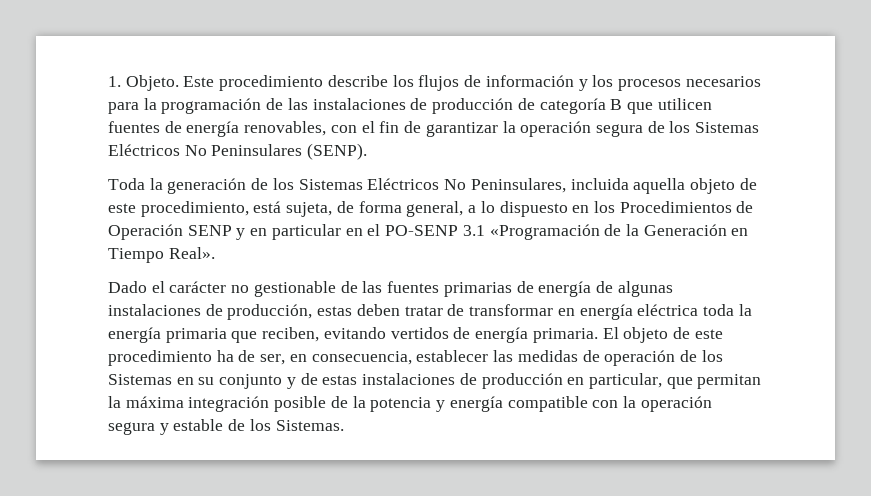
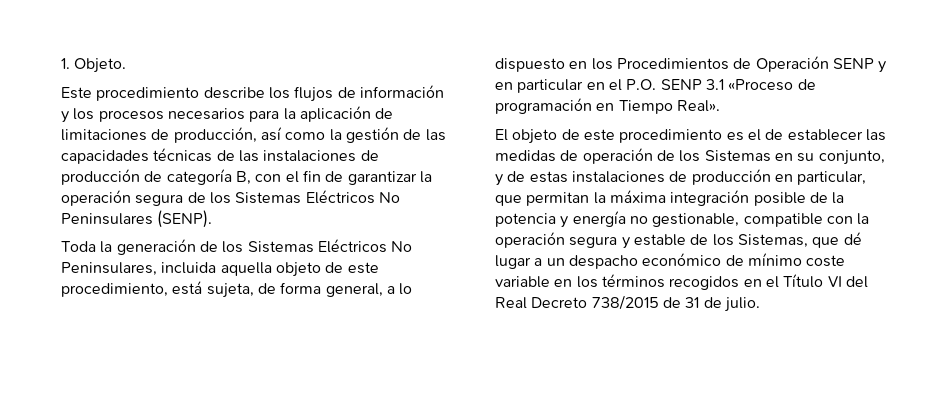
(179, 83) none -> (127, 65) //
[161,98,262,114] programación -> [299,106,394,122] [61,127,446,143] [61,148,213,164] aplicación de limitaciones de producción, así como la gestión de las capacidades técnicas
[610,98,712,114] [108,121,327,137] B que utilicen fuentes de energía renovables, -> [235,171,251,185] B,
[385,224,749,240] [108,247,215,263] [108,281,673,297] [108,304,752,320] [108,327,598,343] PO-SENP 3.1 «Programación de la Generación en Tiempo Real». // Dado el carácter no gestionable de las fuentes primarias de energía de algunas instalaciones de producción, estas deben tratar de transformar en energía eléctrica toda la energía primaria que reciben, evitando vertidos de energía primaria. -> [626,79,816,91] [495,98,720,114] P.O. SENP 3.1 «Proceso de programación en Tiempo Real». //
[216,350,412,365] ha de ser, en consecuencia, -> [726,129,784,141] es el de
[219,374,283,389] conjunto -> [818,150,885,165] conjunto,
(503, 404) none -> [629,213,740,227] no gestionable,
[275,420,344,431] Sistemas. -> [737,232,862,248] [495,253,846,269] [495,274,868,290] [495,295,760,312] Sistemas, que dé lugar a un despacho económico de mínimo coste variable en los términos recogidos en el Título VI del Real Decreto 738/2015 de 31 de julio.

